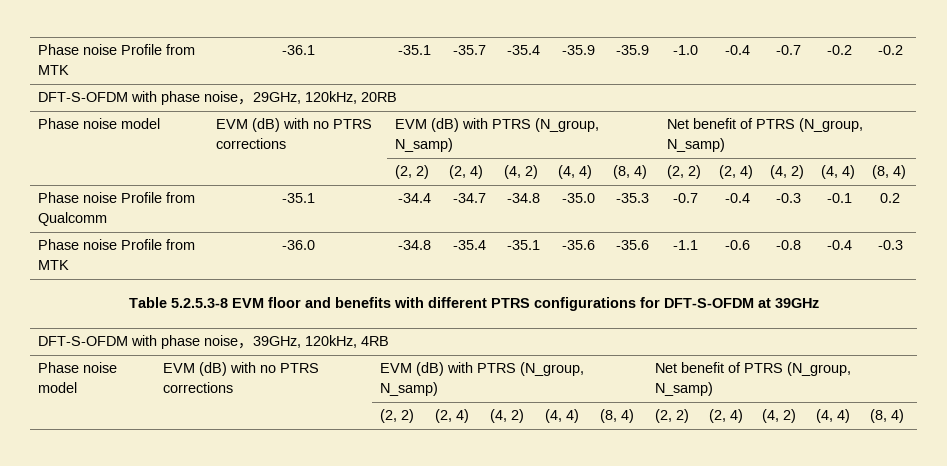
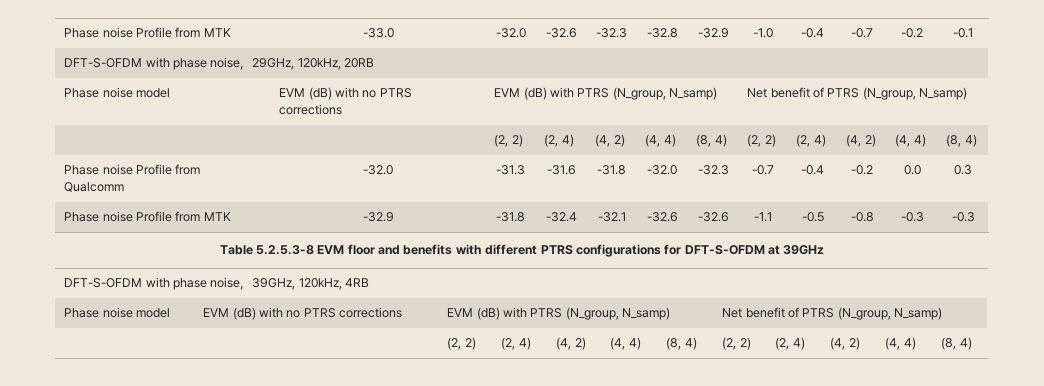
[38,44,196,55] [38,65,70,75] [281,45,315,55] [398,45,431,55] [452,45,486,55] [507,45,540,55] [561,45,595,55] [616,45,649,55] Phase noise Profile from MTK | -36.1 | -35.1 | -35.7 | -35.4 | -35.9 | -35.9 -> [64,27,231,38] [362,28,394,38] [495,28,526,38] [545,28,577,38] [596,28,627,38] [646,28,678,38] [697,28,729,38] Phase noise Profile from MTK | -33.0 | -32.0 | -32.6 | -32.3 | -32.8 | -32.9
[877,45,903,55] -0.2 -> [953,28,973,38] -0.1
[281,193,315,203] [398,193,431,203] [452,193,486,203] [507,193,540,203] [561,193,595,203] [616,193,649,203] -35.1 | -34.4 | -34.7 | -34.8 | -35.0 | -35.3 -> [363,165,393,175] [496,165,525,175] [546,165,576,175] [597,165,626,175] [647,165,677,175] [697,165,729,175] -32.0 | -31.3 | -31.6 | -31.8 | -32.0 | -32.3
[775,193,801,203] [826,193,852,203] [880,193,900,203] [38,239,196,250] [38,260,70,270] [281,240,315,250] [398,240,431,250] [452,240,486,250] [507,240,540,250] [561,240,595,250] [616,240,649,250] -0.3 | -0.1 | 0.2 // Phase noise Profile from MTK | -36.0 | -34.8 | -35.4 | -35.1 | -35.6 | -35.6 -> [851,165,873,175] [903,165,921,175] [954,165,972,175] [64,211,231,222] [362,212,394,222] [496,212,525,222] [545,212,577,222] [597,212,626,222] [646,212,678,222] [697,212,729,222] -0.2 | 0.0 | 0.3 // Phase noise Profile from MTK | -32.9 | -31.8 | -32.4 | -32.1 | -32.6 | -32.6
[724,240,750,250] -0.6 -> [801,212,824,222] -0.5
[826,240,852,250] -0.4 -> [900,212,924,222] -0.3

